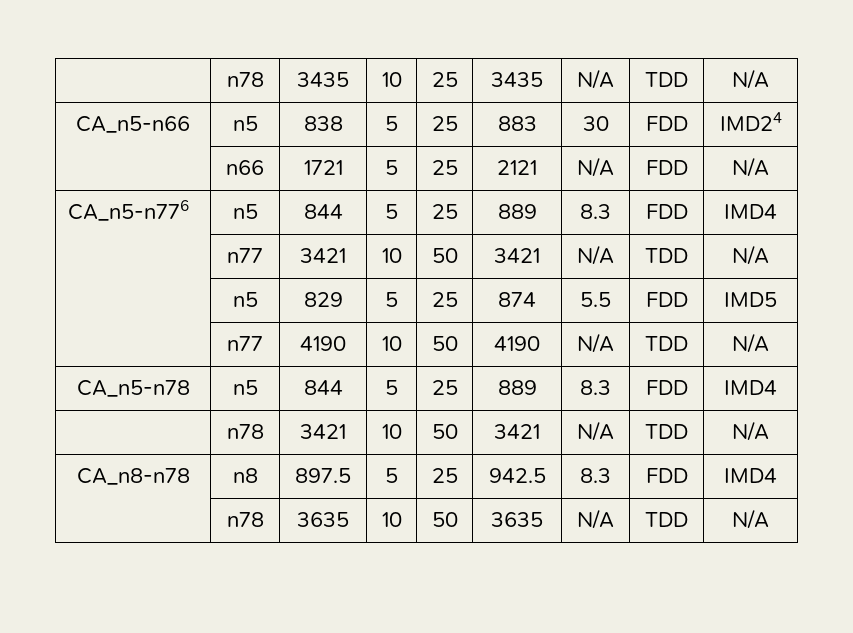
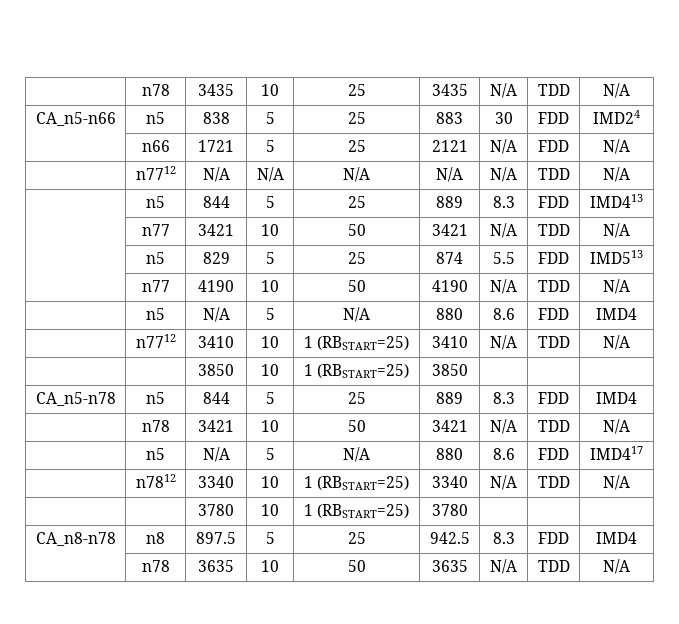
[68,200,190,221] [232,204,258,219] [303,204,343,219] [385,204,398,219] [431,204,458,219] [497,204,537,219] [580,204,611,219] [645,204,688,219] [724,204,777,219] CA_n5-n776 | n5 | 844 | 5 | 25 | 889 | 8.3 | FDD | IMD4 -> [135,166,176,180] [202,167,230,182] [256,167,284,182] [343,167,370,182] [436,167,463,182] [490,167,517,182] [537,168,570,180] [603,167,630,182] [146,196,165,208] [202,196,230,208] [265,196,275,208] [347,196,366,208] [436,196,463,208] [492,196,515,208] [538,196,569,208] [590,194,643,208] | n7712 | N/A | N/A | N/A | N/A | N/A | TDD | N/A // | n5 | 844 | 5 | 25 | 889 | 8.3 | FDD | IMD413
[724,292,777,307] IMD5 -> [590,250,643,264] IMD513
(769, 343) none -> [146,308,165,320] [202,307,230,322] [265,308,275,320] [343,307,370,322] [436,308,463,320] [492,308,515,320] [538,308,569,320] [596,308,637,320] [135,334,176,348] [198,336,234,348] [261,336,279,348] [303,336,410,350] [431,336,468,348] [490,335,517,350] [537,336,570,348] [603,335,630,350] [198,364,234,376] [261,364,279,376] [303,364,410,378] [431,364,468,376] // | n5 | N/A | 5 | N/A | 880 | 8.6 | FDD | IMD4 // | n7712 | 3410 | 10 | 1 (RBSTART=25) | 3410 | N/A | TDD | N/A // | | 3850 | 10 | 1 (RBSTART=25) | 3850 | | |
(769, 431) none -> [146,448,165,460] [202,447,230,462] [265,448,275,460] [343,447,370,462] [436,448,463,460] [492,448,515,460] [538,448,569,460] [590,446,643,460] [135,474,176,488] [198,476,234,488] [261,476,279,488] [303,476,410,490] [431,476,468,488] [490,475,517,490] [537,476,570,488] [603,475,630,490] [198,504,234,516] [261,504,279,516] [303,504,410,518] [431,504,468,516] // | n5 | N/A | 5 | N/A | 880 | 8.6 | FDD | IMD417 // | n7812 | 3340 | 10 | 1 (RBSTART=25) | 3340 | N/A | TDD | N/A // | | 3780 | 10 | 1 (RBSTART=25) | 3780 | | |

